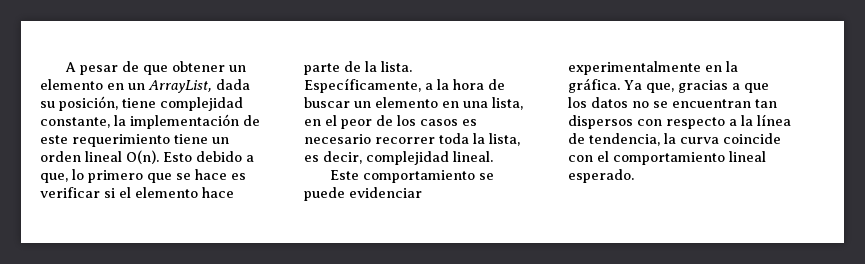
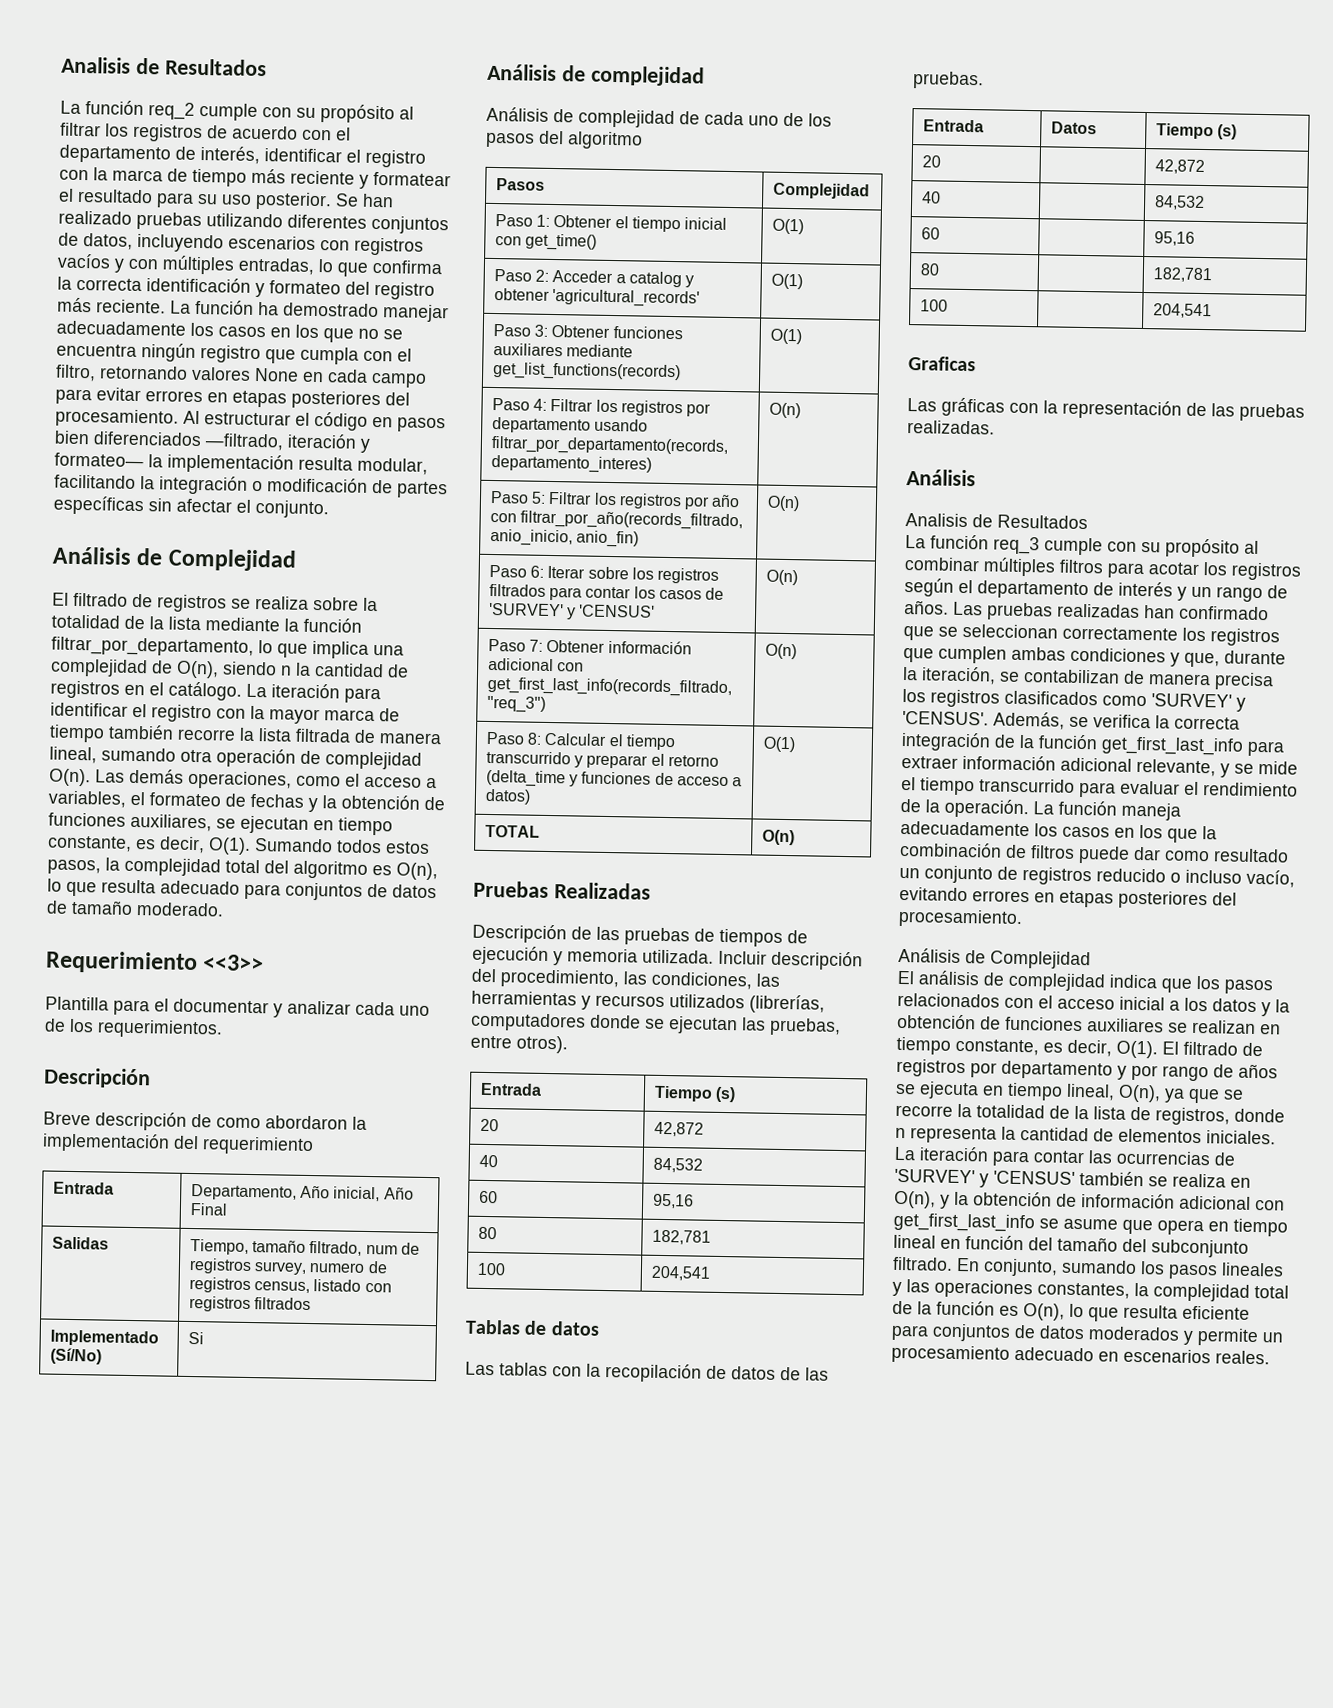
[65,61,247,75] [40,79,250,93] [40,96,243,111] [40,114,260,129] [40,134,229,147] [40,150,254,164] [40,169,246,183] [40,187,234,198] [304,61,412,75] [304,78,505,93] [304,97,523,110] [304,115,477,129] [304,133,520,146] [304,151,493,165] [330,170,495,183] [304,187,422,201] [568,61,738,75] [568,78,769,93] [568,97,777,108] [568,114,791,129] [568,133,781,146] [568,151,766,165] [568,169,634,183] A pesar de que obtener un elemento en un ArrayList, dada su posición, tiene complejidad constante, la implementación de este requerimiento tiene un orden lineal O(n). Esto debido a que, lo primero que se hace es verificar si el elemento hace parte de la lista. Específicamente, a la hora de buscar un elemento en una lista, en el peor de los casos es necesario recorrer toda la lista, es decir, complejidad lineal. // Este comportamiento se puede evidenciar experimentalmente en la gráfica. Ya que, gracias a que los datos no se encuentran tan dispersos con respecto a la línea de tendencia, la curva coincide con el comportamiento lineal esperado. -> [61,56,267,77] [60,100,414,124] [60,122,351,143] [59,144,426,168] [59,167,451,189] [58,188,394,211] [58,210,449,235] [58,232,424,256] [57,253,443,277] [57,276,435,300] [57,297,449,323] [56,320,403,343] [56,343,412,365] [55,364,427,388] [55,387,410,410] [55,408,446,433] [54,430,370,453] [54,452,428,475] [54,474,448,499] [53,495,329,519] [52,546,297,572] [52,592,378,613] [51,614,362,633] [51,636,404,659] [50,658,409,679] [50,680,381,704] [50,702,400,725] [49,724,442,745] [49,746,422,770] [49,768,437,790] [48,790,445,813] [48,812,393,836] [47,835,430,855] [47,857,438,881] [47,878,437,901] [46,899,224,917] [45,950,265,975] [45,996,430,1018] [44,1018,223,1039] [43,1067,151,1089] [43,1111,367,1131] [42,1132,314,1156] [52,1181,114,1195] [190,1183,414,1202] [189,1202,228,1216] [51,1236,109,1250] [189,1238,420,1256] [188,1257,388,1275] [188,1276,392,1294] [188,1295,311,1313] [49,1329,159,1347] [49,1347,102,1365] [187,1331,204,1345] [487,63,705,87] [486,106,832,129] [485,130,643,150] [495,178,545,191] [772,182,870,200] [494,214,728,233] [494,233,597,251] [771,218,804,235] [493,268,695,288] [493,287,700,308] [770,273,803,290] [492,323,683,340] [492,342,633,358] [492,361,681,382] [769,328,802,345] [491,397,712,417] [491,416,648,434] [490,435,729,456] [490,454,652,474] [768,402,801,419] [489,490,741,510] [489,510,743,531] [489,528,639,548] [766,495,800,512] [488,564,720,584] [488,583,725,601] [488,602,656,620] [765,569,798,586] [487,638,692,655] [487,657,584,672] [486,676,732,698] [486,695,546,713] [764,643,797,660] [485,731,676,751] [485,750,719,769] [485,769,743,788] [484,788,531,805] [762,736,795,753] [484,824,540,838] [761,829,795,846] [473,880,651,900] [472,923,808,947] [472,945,863,971] [471,968,780,990] [471,990,825,1014] [470,1012,841,1036] [470,1035,568,1054] [479,1082,542,1096] [653,1085,736,1103] [479,1118,499,1132] [653,1121,704,1137] [478,1154,498,1168] [652,1157,703,1173] [478,1190,498,1204] [652,1193,694,1209] [477,1226,497,1240] [651,1229,711,1245] [476,1262,506,1276] [650,1265,711,1281] [465,1319,600,1336] [465,1361,829,1383] [913,71,984,90] [922,119,984,133] [1050,121,1097,135] [1155,123,1237,140] [921,155,941,168] [1154,159,1205,175] [921,191,941,204] [1153,195,1205,211] [920,227,940,240] [1153,231,1195,246] [919,263,940,276] [1152,267,1212,283] [919,299,948,312] [1152,303,1212,319] [908,356,976,372] [907,397,1305,422] [907,420,995,435] [906,469,976,487] [905,513,1088,530] [905,534,1259,558] [904,556,1302,581] [904,577,1288,603] [904,599,1269,621] [903,623,1280,647] [903,645,1286,668] [902,666,1274,691] [902,688,1246,712] [902,710,1240,730] [901,731,1284,757] [901,755,1298,778] [901,776,1298,798] [900,798,1181,821] [900,820,1217,843] [900,841,1289,864] [899,865,1295,888] [899,886,1237,910] [898,908,1023,929] [898,947,1091,970] [897,970,1273,995] [897,992,1290,1017] [897,1013,1281,1035] [896,1036,1263,1059] [896,1058,1278,1082] [895,1081,1244,1104] [895,1103,1285,1126] [895,1126,1276,1145] [894,1146,1236,1167] [894,1168,1251,1188] [894,1190,1285,1211] [893,1212,1288,1237] [893,1234,1249,1258] [892,1256,1284,1280] [892,1279,1289,1302] [892,1300,1250,1322] [891,1323,1283,1347] [891,1344,1270,1365] Analisis de Resultados // La función req_2 cumple con su propósito al filtrar los registros de acuerdo con el departamento de interés, identificar el registro con la marca de tiempo más reciente y formatear el resultado para su uso posterior. Se han realizado pruebas utilizando diferentes conjuntos de datos, incluyendo escenarios con registros vacíos y con múltiples entradas, lo que confirma la correcta identificación y formateo del registro más reciente. La función ha demostrado manejar adecuadamente los casos en los que no se encuentra ningún registro que cumpla con el filtro, retornando valores None en cada campo para evitar errores en etapas posteriores del procesamiento. Al estructurar el código en pasos bien diferenciados —filtrado, iteración y formateo— la implementación resulta modular, facilitando la integración o modificación de partes específicas sin afectar el conjunto. // Análisis de Complejidad // El filtrado de registros se realiza sobre la totalidad de la lista mediante la función filtrar_por_departamento, lo que implica una complejidad de O(n), siendo n la cantidad de registros en el catálogo. La iteración para identificar el registro con la mayor marca de tiempo también recorre la lista filtrada de manera lineal, sumando otra operación de complejidad O(n). Las demás operaciones, como el acceso a variables, el formateo de fechas y la obtención de funciones auxiliares, se ejecutan en tiempo constante, es decir, O(1). Sumando todos estos pasos, la complejidad total del algoritmo es O(n), lo que resulta adecuado para conjuntos de datos de tamaño moderado. // Requerimiento <<3>> // Plantilla para el documentar y analizar cada uno de los requerimientos. // Descripción // Breve descripción de como abordaron la implementación del requerimiento // Entrada | Departamento, Año inicial, Año Final // Salidas | Tiempo, tamaño filtrado, num de registros survey, numero de registros census, listado con registros filtrados // Implementado (Sí/No) | Si // Análisis de complejidad // Análisis de complejidad de cada uno de los pasos del algoritmo // Pasos | Complejidad // Paso 1: Obtener el tiempo inicial con get_time() | O(1) // Paso 2: Acceder a catalog y obtener 'agricultural_records' | O(1) // Paso 3: Obtener funciones auxiliares mediante get_list_functions(records) | O(1) // Paso 4: Filtrar los registros por departamento usando filtrar_por_departamento(records, departamento_interes) | O(n) // Paso 5: Filtrar los registros por año con filtrar_por_año(records_filtrado, anio_inicio, anio_fin) | O(n) // Paso 6: Iterar sobre los registros filtrados para contar los casos de 'SURVEY' y 'CENSUS' | O(n) // Paso 7: Obtener información adicional con get_first_last_info(records_filtrado, "req_3") | O(n) // Paso 8: Calcular el tiempo transcurrido y preparar el retorno (delta_time y funciones de acceso a datos) | O(1) // TOTAL | O(n) // Pruebas Realizadas // Descripción de las pruebas de tiempos de ejecución y memoria utilizada. Incluir descripción del procedimiento, las condiciones, las herramientas y recursos utilizados (librerías, computadores donde se ejecutan las pruebas, entre otros). // Entrada | Tiempo (s) // 20 | 42,872 // 40 | 84,532 // 60 | 95,16 // 80 | 182,781 // 100 | 204,541 // Tablas de datos // Las tablas con la recopilación de datos de las pruebas. // Entrada | Datos | Tiempo (s) // 20 | | 42,872 // 40 | | 84,532 // 60 | | 95,16 // 80 | | 182,781 // 100 | | 204,541 // Graficas // Las gráficas con la representación de las pruebas realizadas. // Análisis // Analisis de Resultados // La función req_3 cumple con su propósito al combinar múltiples filtros para acotar los registros según el departamento de interés y un rango de años. Las pruebas realizadas han confirmado que se seleccionan correctamente los registros que cumplen ambas condiciones y que, durante la iteración, se contabilizan de manera precisa los registros clasificados como 'SURVEY' y 'CENSUS'. Además, se verifica la correcta integración de la función get_first_last_info para extraer información adicional relevante, y se mide el tiempo transcurrido para evaluar el rendimiento de la operación. La función maneja adecuadamente los casos en los que la combinación de filtros puede dar como resultado un conjunto de registros reducido o incluso vacío, evitando errores en etapas posteriores del procesamiento. // Análisis de Complejidad // El análisis de complejidad indica que los pasos relacionados con el acceso inicial a los datos y la obtención de funciones auxiliares se realizan en tiempo constante, es decir, O(1). El filtrado de registros por departamento y por rango de años se ejecuta en tiempo lineal, O(n), ya que se recorre la totalidad de la lista de registros, donde n representa la cantidad de elementos iniciales. La iteración para contar las ocurrencias de 'SURVEY' y 'CENSUS' también se realiza en O(n), y la obtención de información adicional con get_first_last_info se asume que opera en tiempo lineal en función del tamaño del subconjunto filtrado. En conjunto, sumando los pasos lineales y las operaciones constantes, la complejidad total de la función es O(n), lo que resulta eficiente para conjuntos de datos moderados y permite un procesamiento adecuado en escenarios reales.

